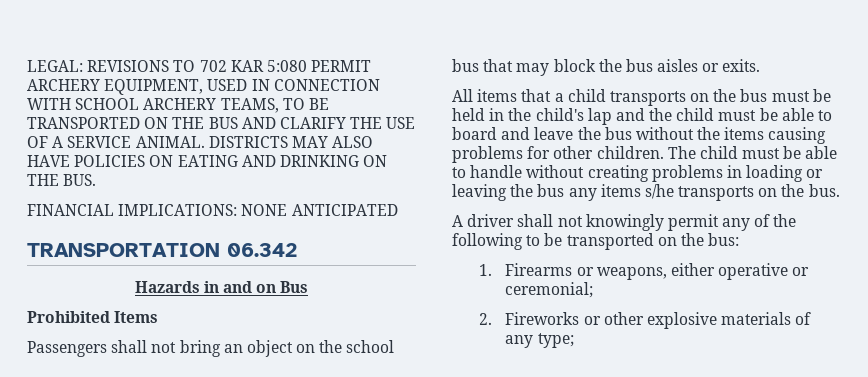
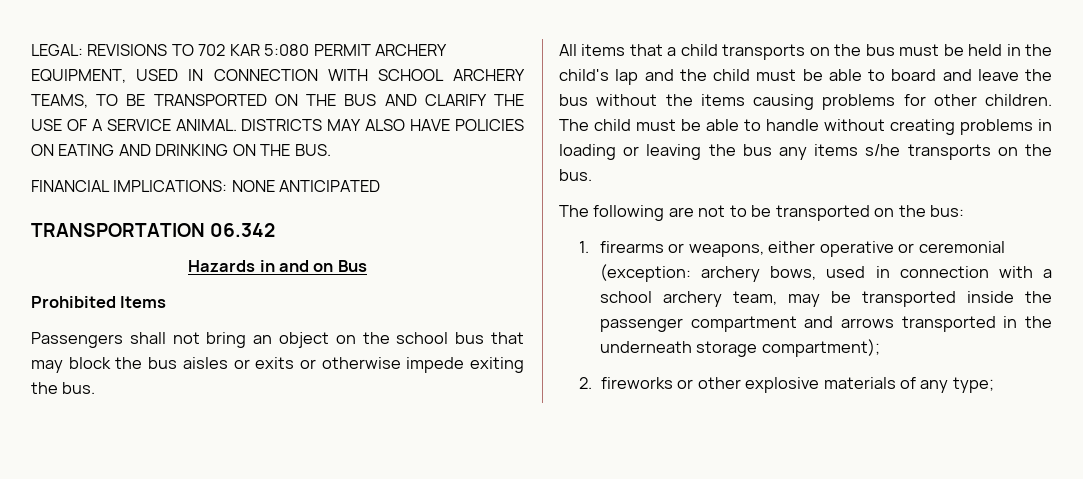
[722,59,761,72] exits. -> [255,357,524,373] [31,382,96,394] exits or otherwise impede exiting the bus.
[452,214,797,231] [452,233,523,250] A driver shall not knowingly permit any of the following -> [559,205,726,221] The following are not
[505,263,573,276] Firearms -> [599,241,664,253] firearms
[505,282,594,298] ceremonial; -> [918,241,1005,253] [599,264,1052,282] [599,291,1052,307] [599,316,1052,332] [599,339,880,357] ceremonial (exception: archery bows, used in connection with a school archery team, may be transported inside the passenger compartment and arrows transported in the underneath storage compartment);
[505,312,580,325] Fireworks -> [600,377,673,389] fireworks

